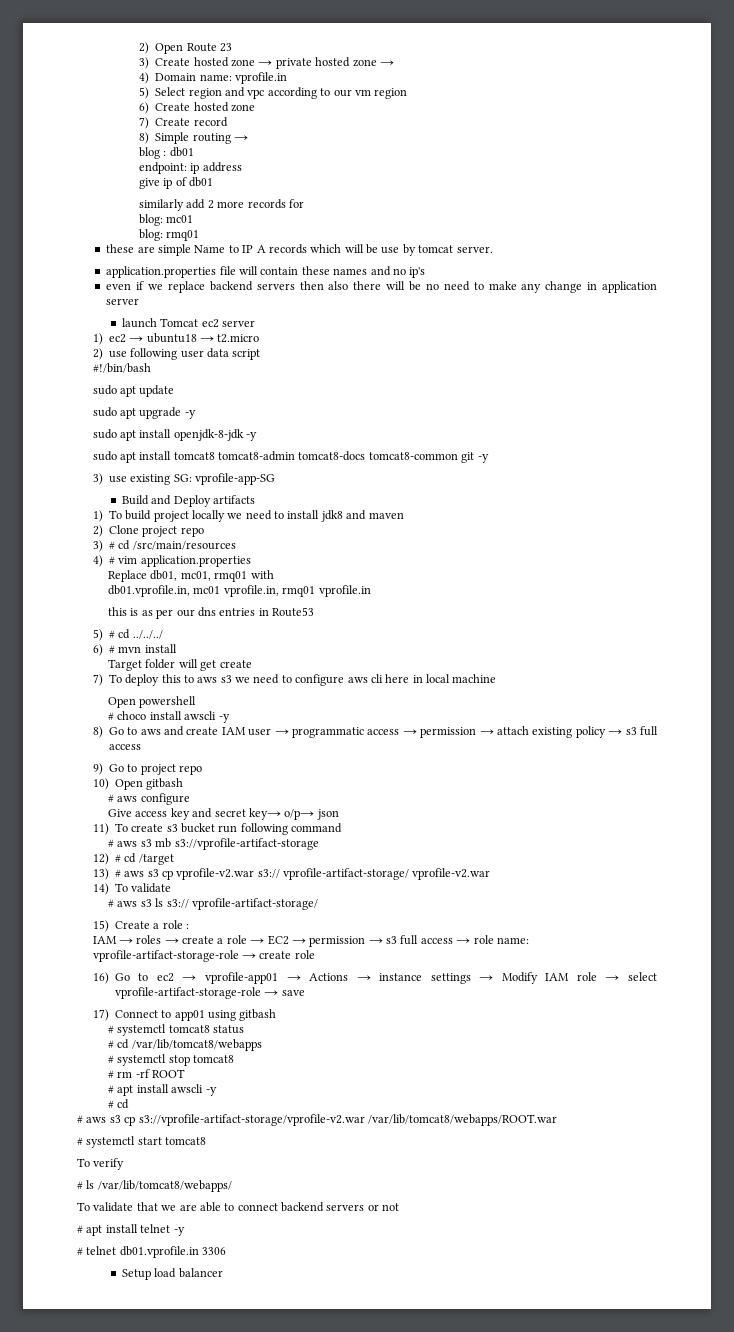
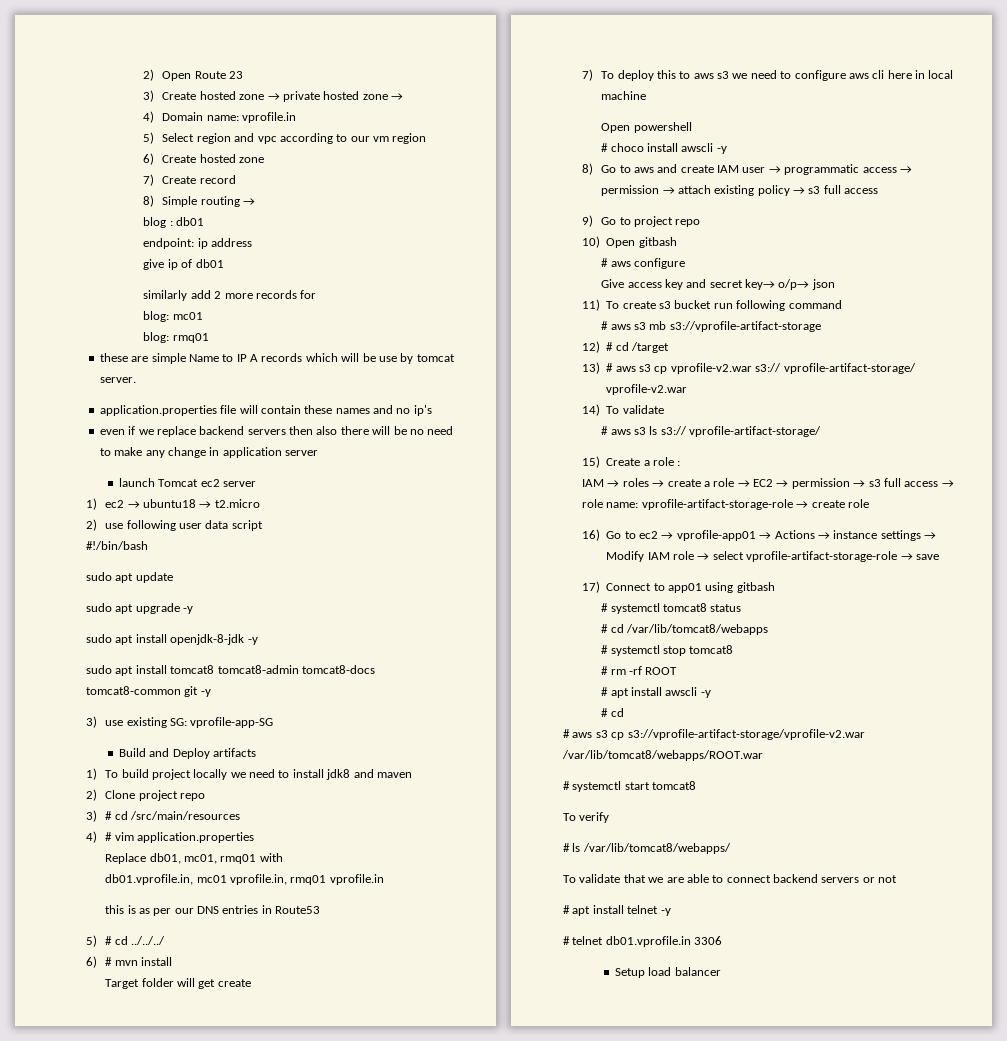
[197,607,216,617] dns -> [197,906,220,914] DNS

